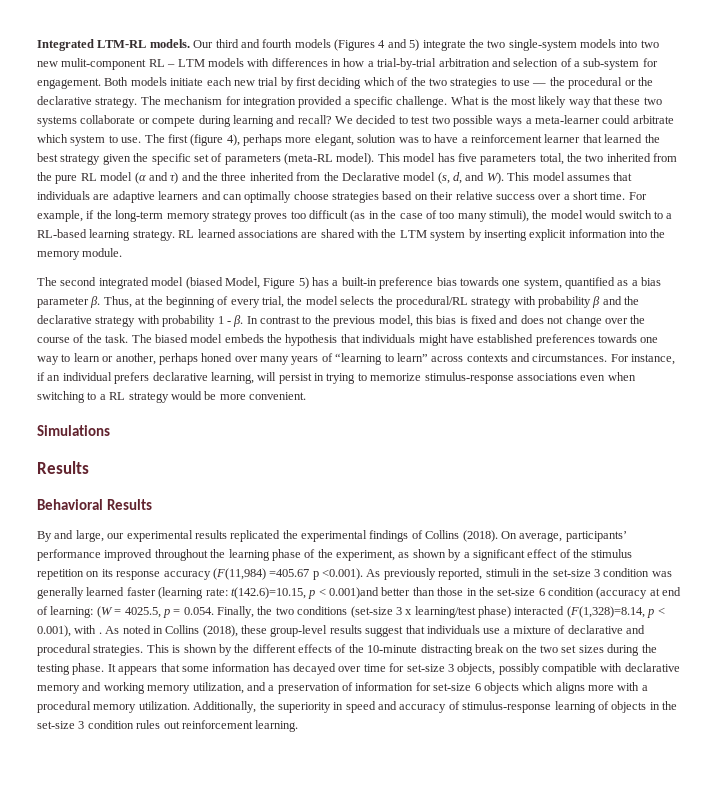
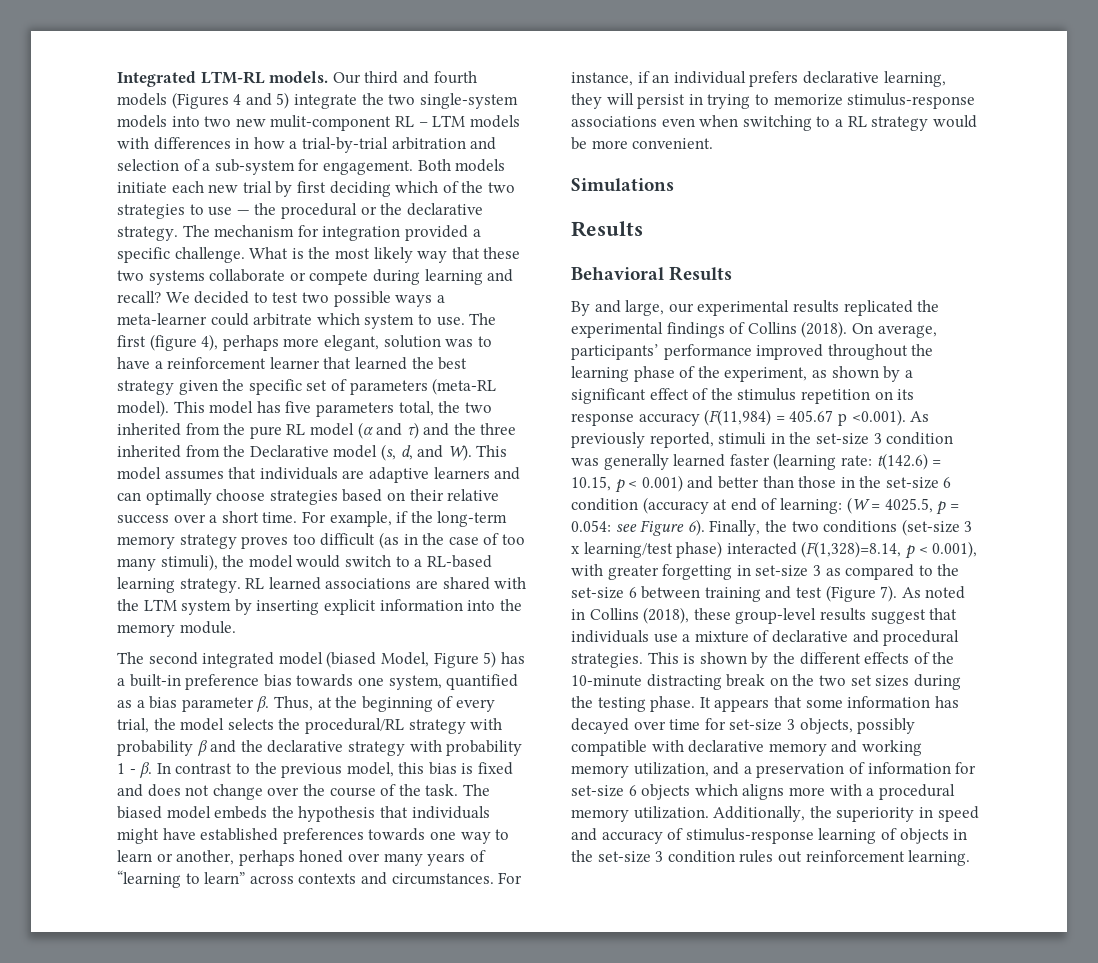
(254, 378) none -> [571,93,602,109] they
[269,569,310,577] =405.67 -> [775,410,834,422] = 405.67
[230,587,379,599] t(142.6)=10.15, p < 0.001)and -> [876,453,942,470] [571,475,714,493] t(142.6) = 10.15, p < 0.001) and
[183,607,214,615] 0.054. -> [571,519,705,536] 0.054: see Figure 6).
[98,632,102,634] . -> [607,564,960,580] [571,585,898,602] greater forgetting in set-size 3 as compared to the set-size 6 between training and test (Figure 7).

